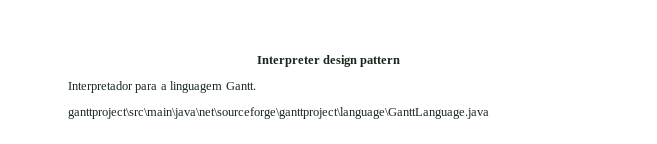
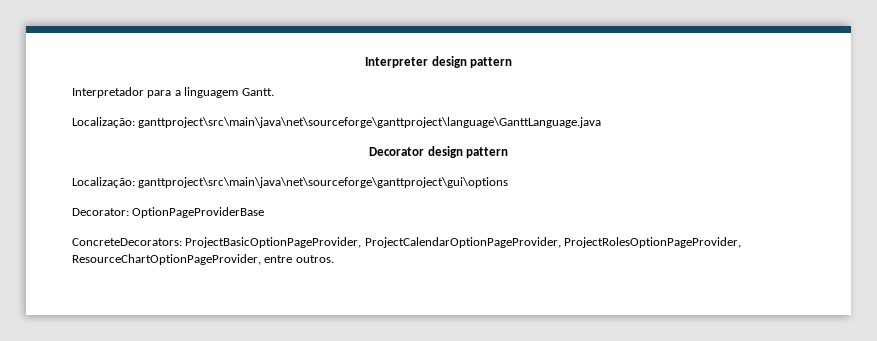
(256, 86) none -> [72,117,135,128] Localização:
(489, 113) none -> [369,146,508,158] [72,177,509,188] [72,207,265,218] [72,237,742,248] [72,254,334,265] // Decorator design pattern // Localização: ganttproject\src\main\java\net\sourceforge\ganttproject\gui\options // Decorator: OptionPageProviderBase // ConcreteDecorators: ProjectBasicOptionPageProvider, ProjectCalendarOptionPageProvider, ProjectRolesOptionPageProvider, ResourceChartOptionPageProvider, entre outros.

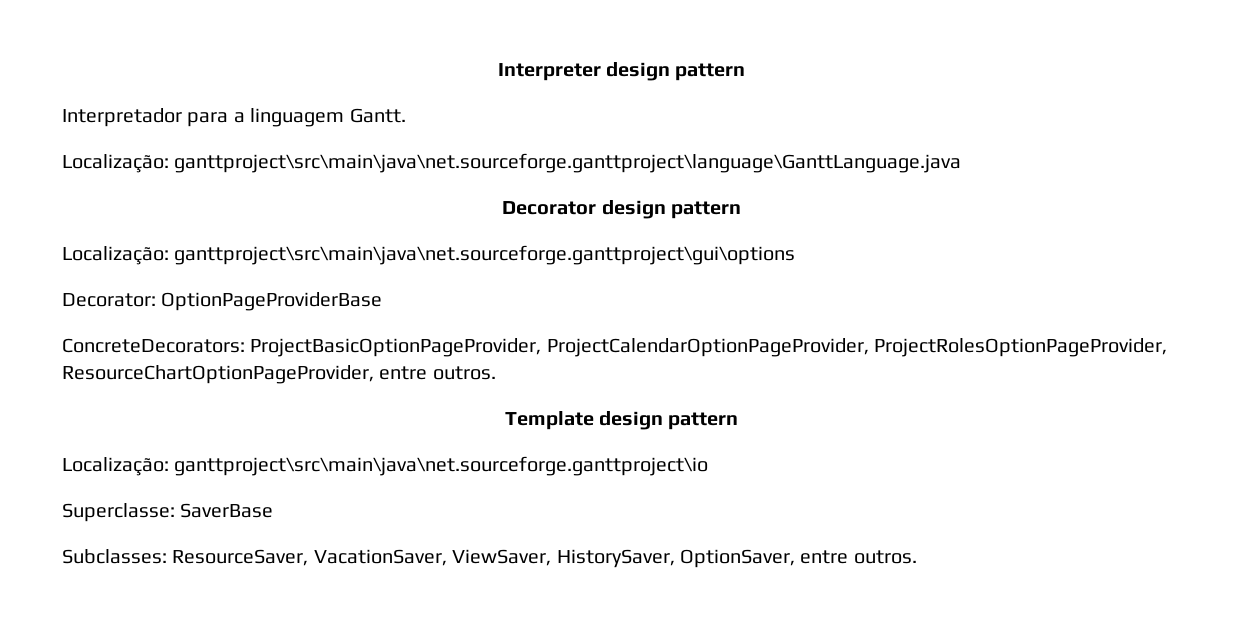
[138,117,602,128] ganttproject\src\main\java\net\sourceforge\ganttproject\language\GanttLanguage.java -> [174,153,962,173] ganttproject\src\main\java\net.sourceforge.ganttproject\language\GanttLanguage.java
[138,177,509,188] ganttproject\src\main\java\net\sourceforge\ganttproject\gui\options -> [174,245,796,265] ganttproject\src\main\java\net.sourceforge.ganttproject\gui\options
(334, 259) none -> [504,411,739,430] [62,456,709,476] [62,503,274,522] [62,549,917,568] // Template design pattern // Localização: ganttproject\src\main\java\net.sourceforge.ganttproject\io // Superclasse: SaverBase // Subclasses: ResourceSaver, VacationSaver, ViewSaver, HistorySaver, OptionSaver, entre outros.

